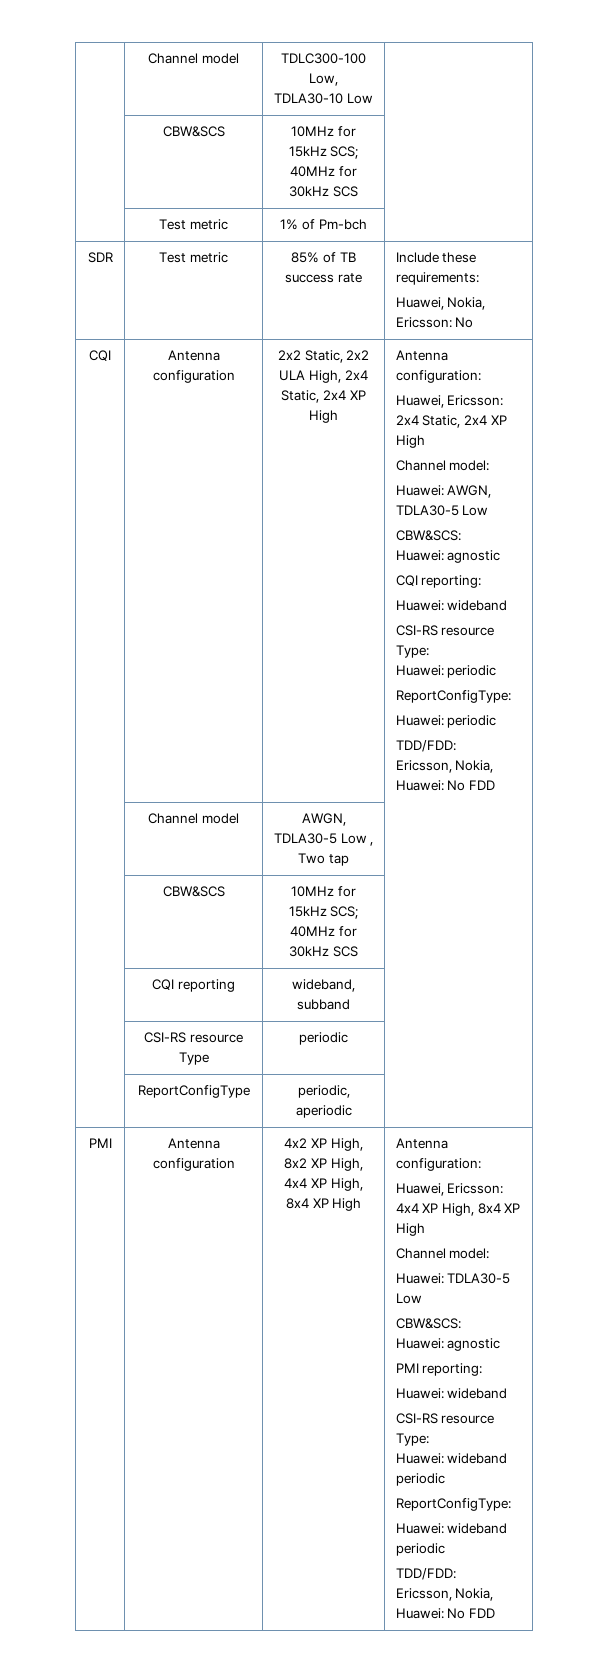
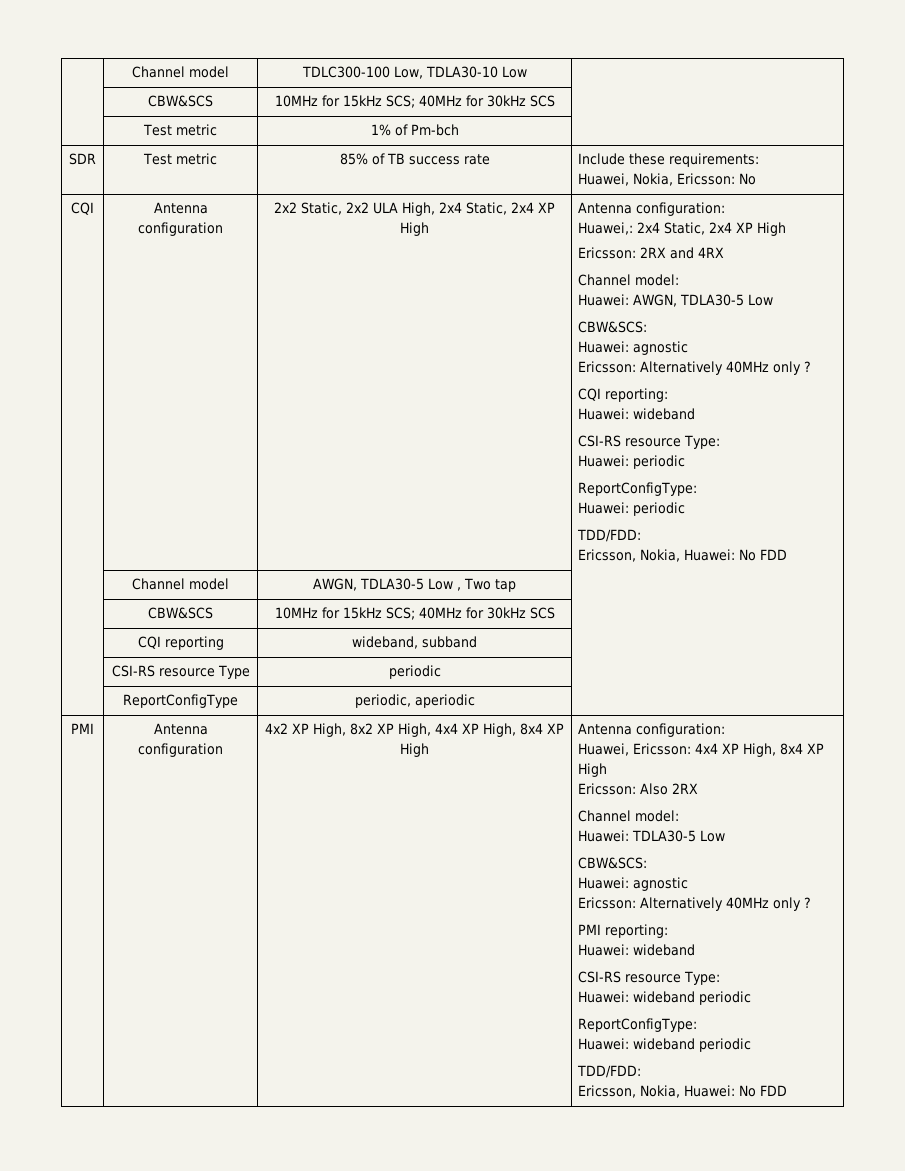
[395,395,504,408] [395,415,507,428] [395,435,425,448] Huawei, Ericsson: 2x4 Static, 2x4 XP High -> [578,222,787,236] [578,247,725,259] Huawei,: 2x4 Static, 2x4 XP High // Ericsson: 2RX and 4RX
(501, 556) none -> [578,361,812,375] // Ericsson: Alternatively 40MHz only ?
(425, 1229) none -> [578,783,699,795] // Ericsson: Also 2RX
(501, 1344) none -> [578,897,812,911] // Ericsson: Alternatively 40MHz only ?

